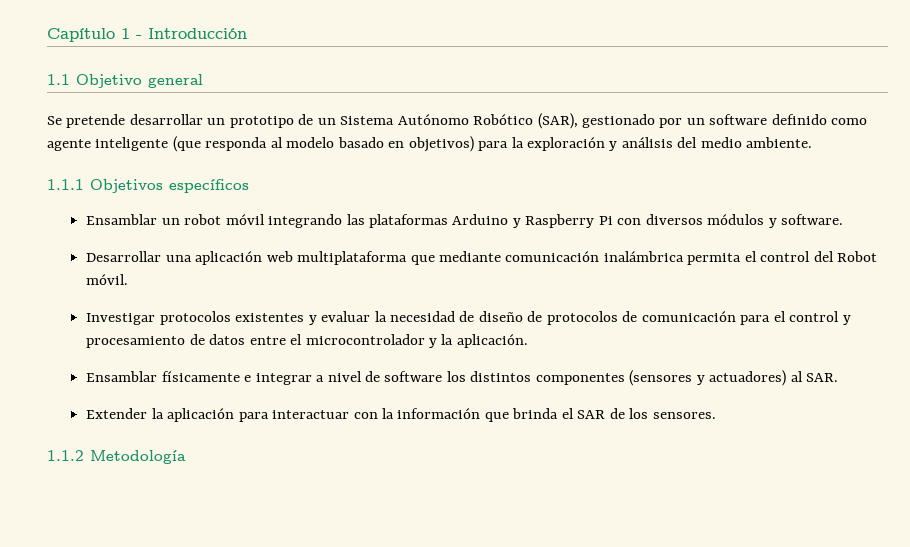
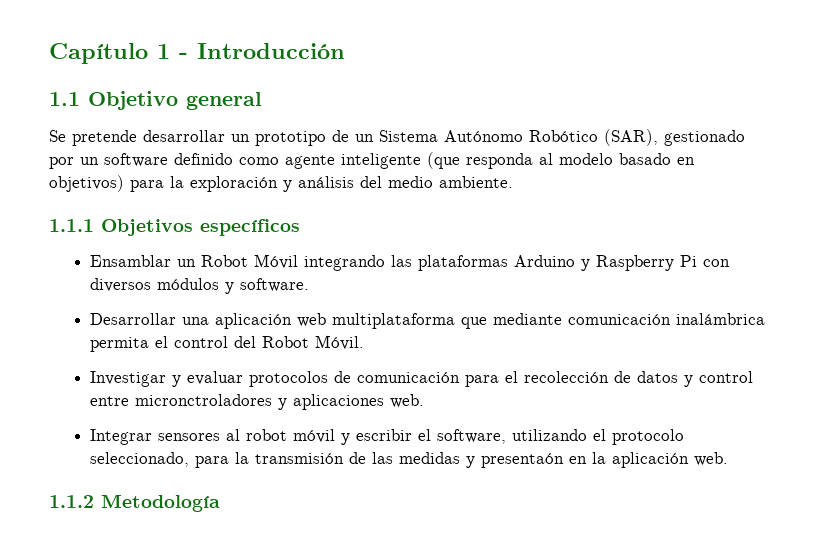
[184,214,265,225] robot móvil -> [201,254,299,269] Robot Móvil
[86,274,129,285] móvil. -> [315,335,365,350] Móvil.
[159,311,543,325] protocolos existentes y evaluar la necesidad de diseño de -> [172,371,244,387] y evaluar
[789,311,851,325] [86,334,528,348] [86,370,839,386] [86,408,716,422] control y procesamiento de datos entre el microcontrolador y la aplicación. // Ensamblar físicamente e integrar a nivel de software los distintos componentes (sensores y actuadores) al SAR. // Extender la aplicación para interactuar con la información que brinda el SAR de los sensores. -> [524,371,754,387] [90,394,425,410] [90,429,685,445] [90,452,729,468] recolección de datos y control entre micronctroladores y aplicaciones web. // Integrar sensores al robot móvil y escribir el software, utilizando el protocolo seleccionado, para la transmisión de las medidas y presentaón en la aplicación web.

